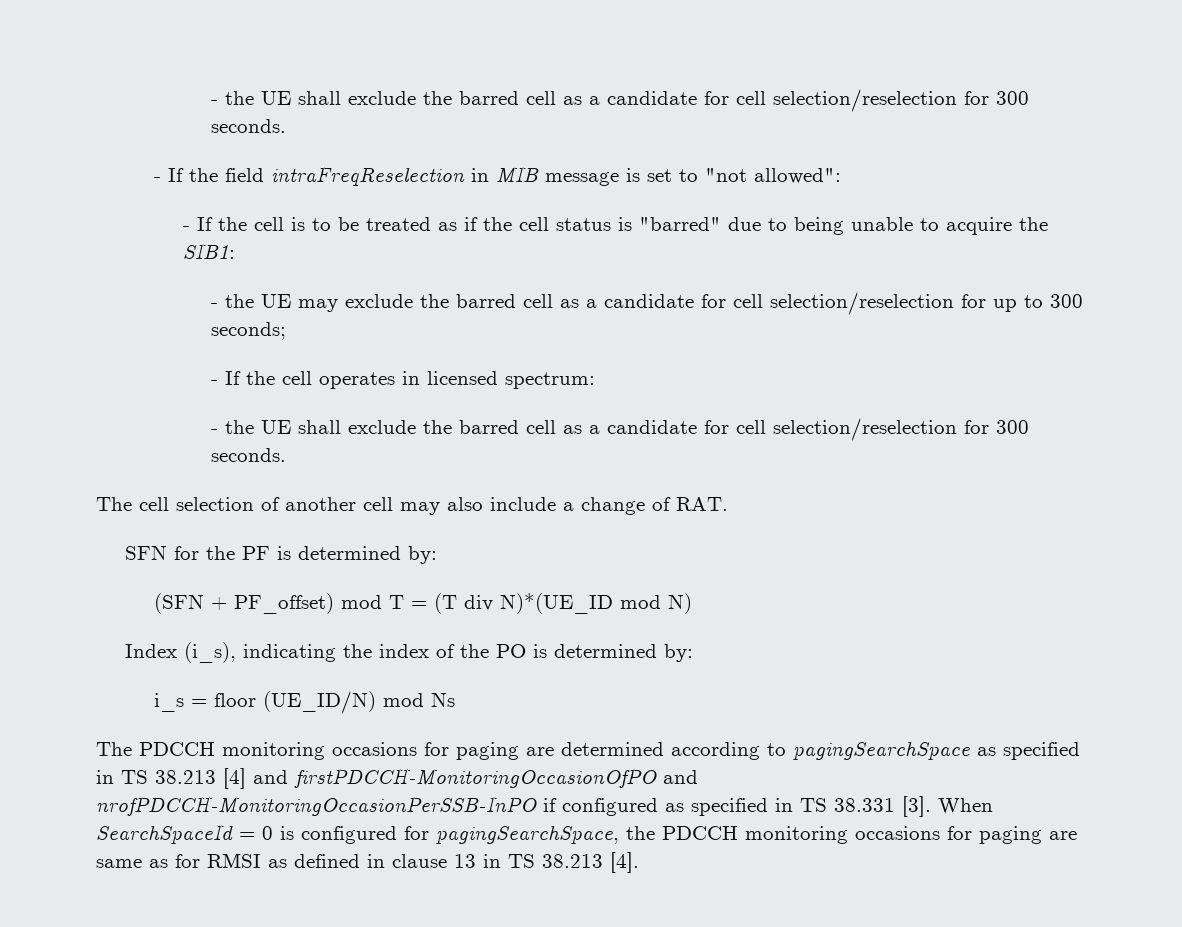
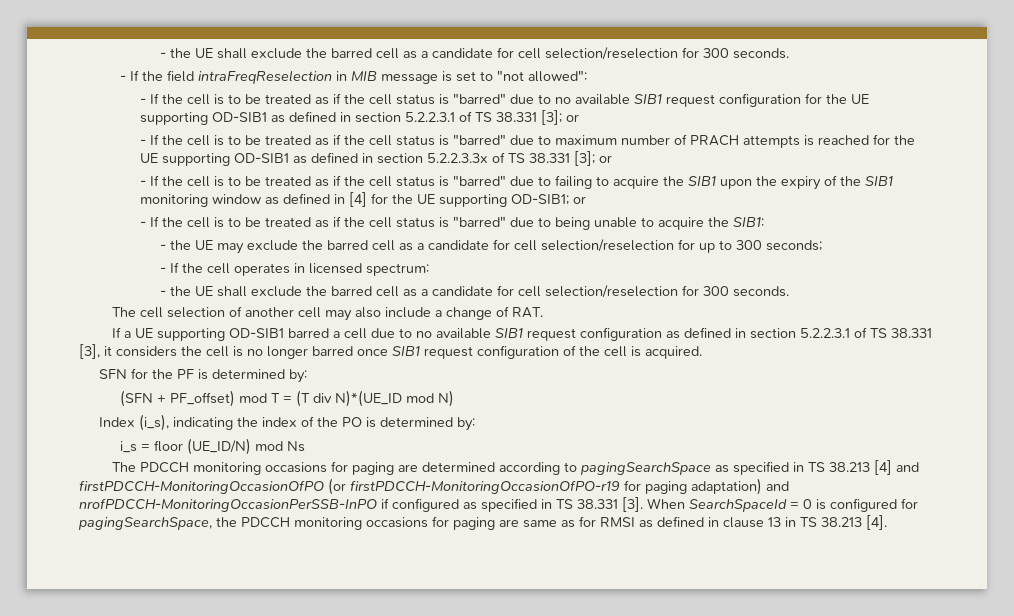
(841, 176) none -> [139,93,869,107] [139,110,579,125] [139,134,915,148] [139,151,612,166] [139,175,893,190] [139,192,586,207] // - If the cell is to be treated as if the cell status is "barred" due to no available SIB1 request configuration for the UE supporting OD-SIB1 as defined in section 5.2.2.3.1 of TS 38.331 [3]; or // - If the cell is to be treated as if the cell status is "barred" due to maximum number of PRACH attempts is reached for the UE supporting OD-SIB1 as defined in section 5.2.2.3.3x of TS 38.331 [3]; or // - If the cell is to be treated as if the cell status is "barred" due to failing to acquire the SIB1 upon the expiry of the SIB1 monitoring window as defined in [4] for the UE supporting OD-SIB1; or
(728, 504) none -> [111,327,932,341] [79,344,702,359] // If a UE supporting OD-SIB1 barred a cell due to no available SIB1 request configuration as defined in section 5.2.2.3.1 of TS 38.331 [3], it considers the cell is no longer barred once SIB1 request configuration of the cell is acquired.
(657, 778) none -> [328,478,762,495] (or firstPDCCH-MonitoringOccasionOfPO-r19 for paging adaptation)

